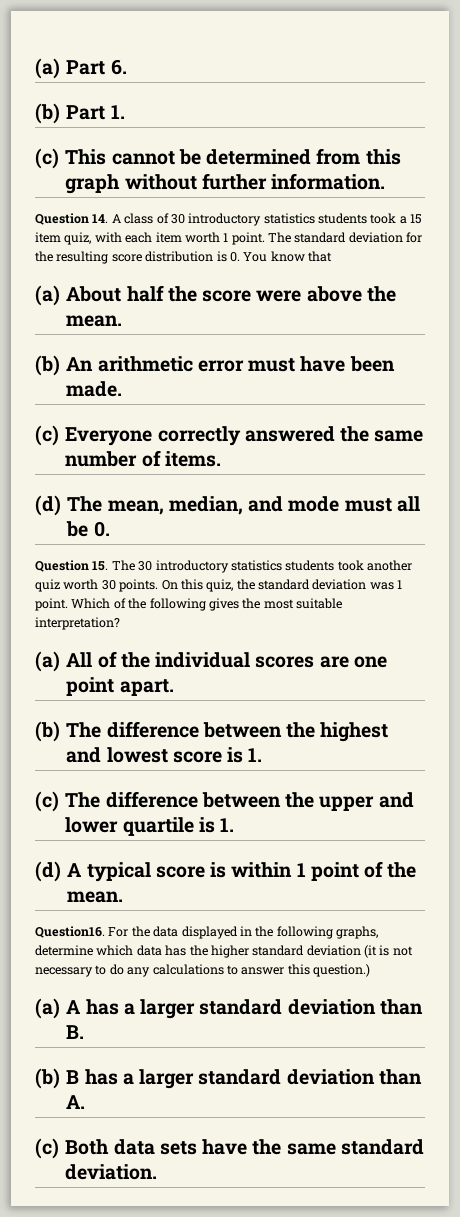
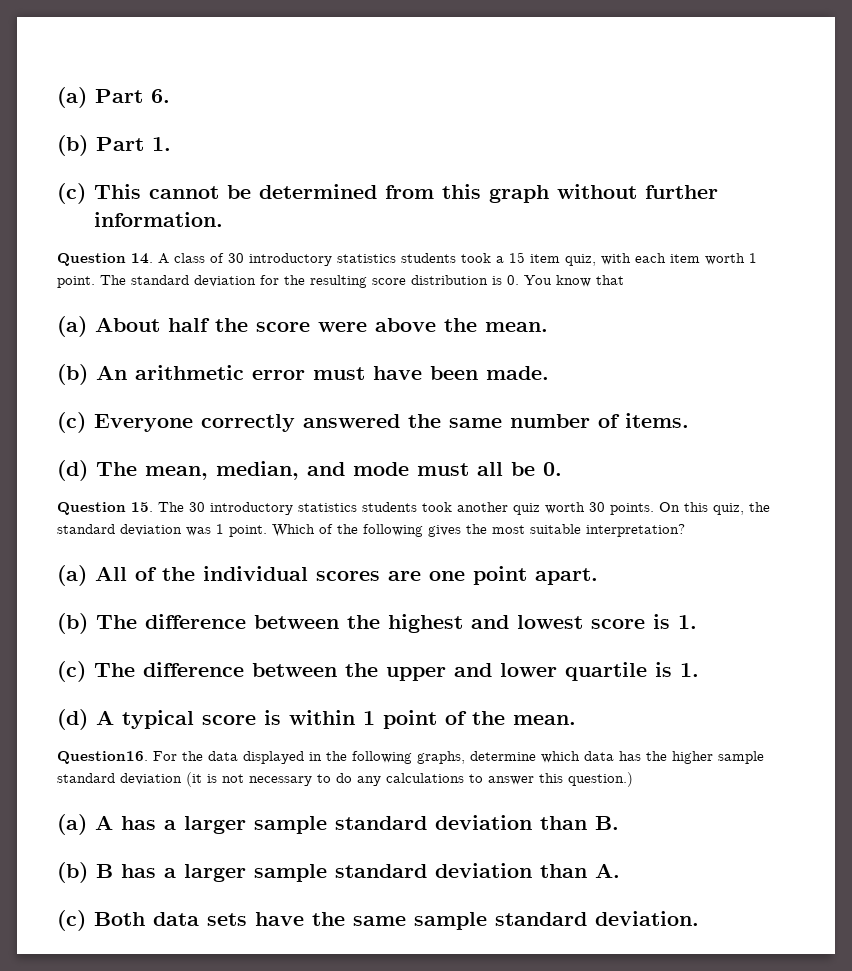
(249, 951) none -> [718,751,764,764] sample
(196, 1009) none -> [253,816,327,834] sample
(195, 1079) none -> [253,864,327,882] sample
(336, 1149) none -> [413,912,487,930] sample

